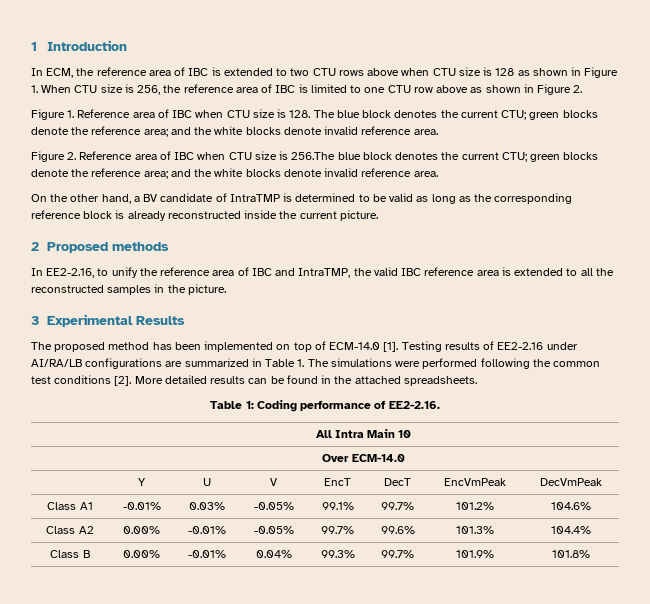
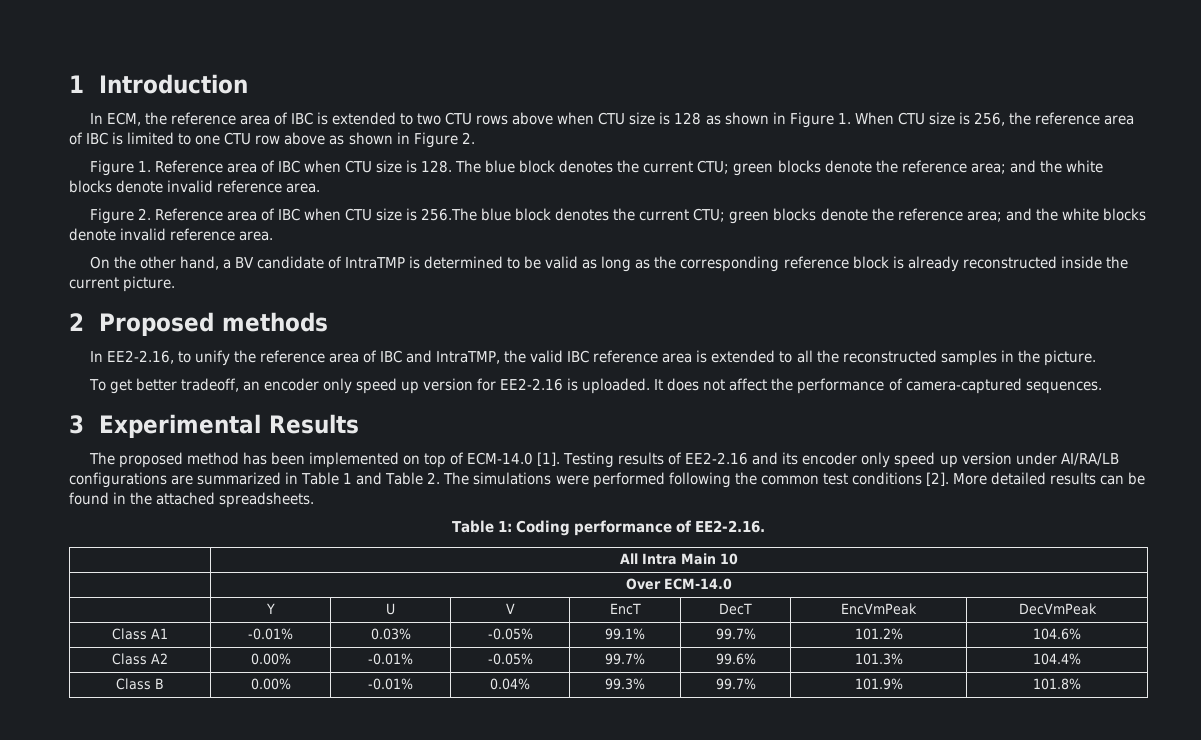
(226, 289) none -> [88,378,1102,394] // To get better tradeoff, an encoder only speed up version for EE2-2.16 is uploaded. It does not affect the performance of camera-captured sequences.
(544, 346) none -> [752,452,1012,468] and its encoder only speed up version
[297,359,305,367] 1. -> [343,472,441,485] 1 and Table 2.

